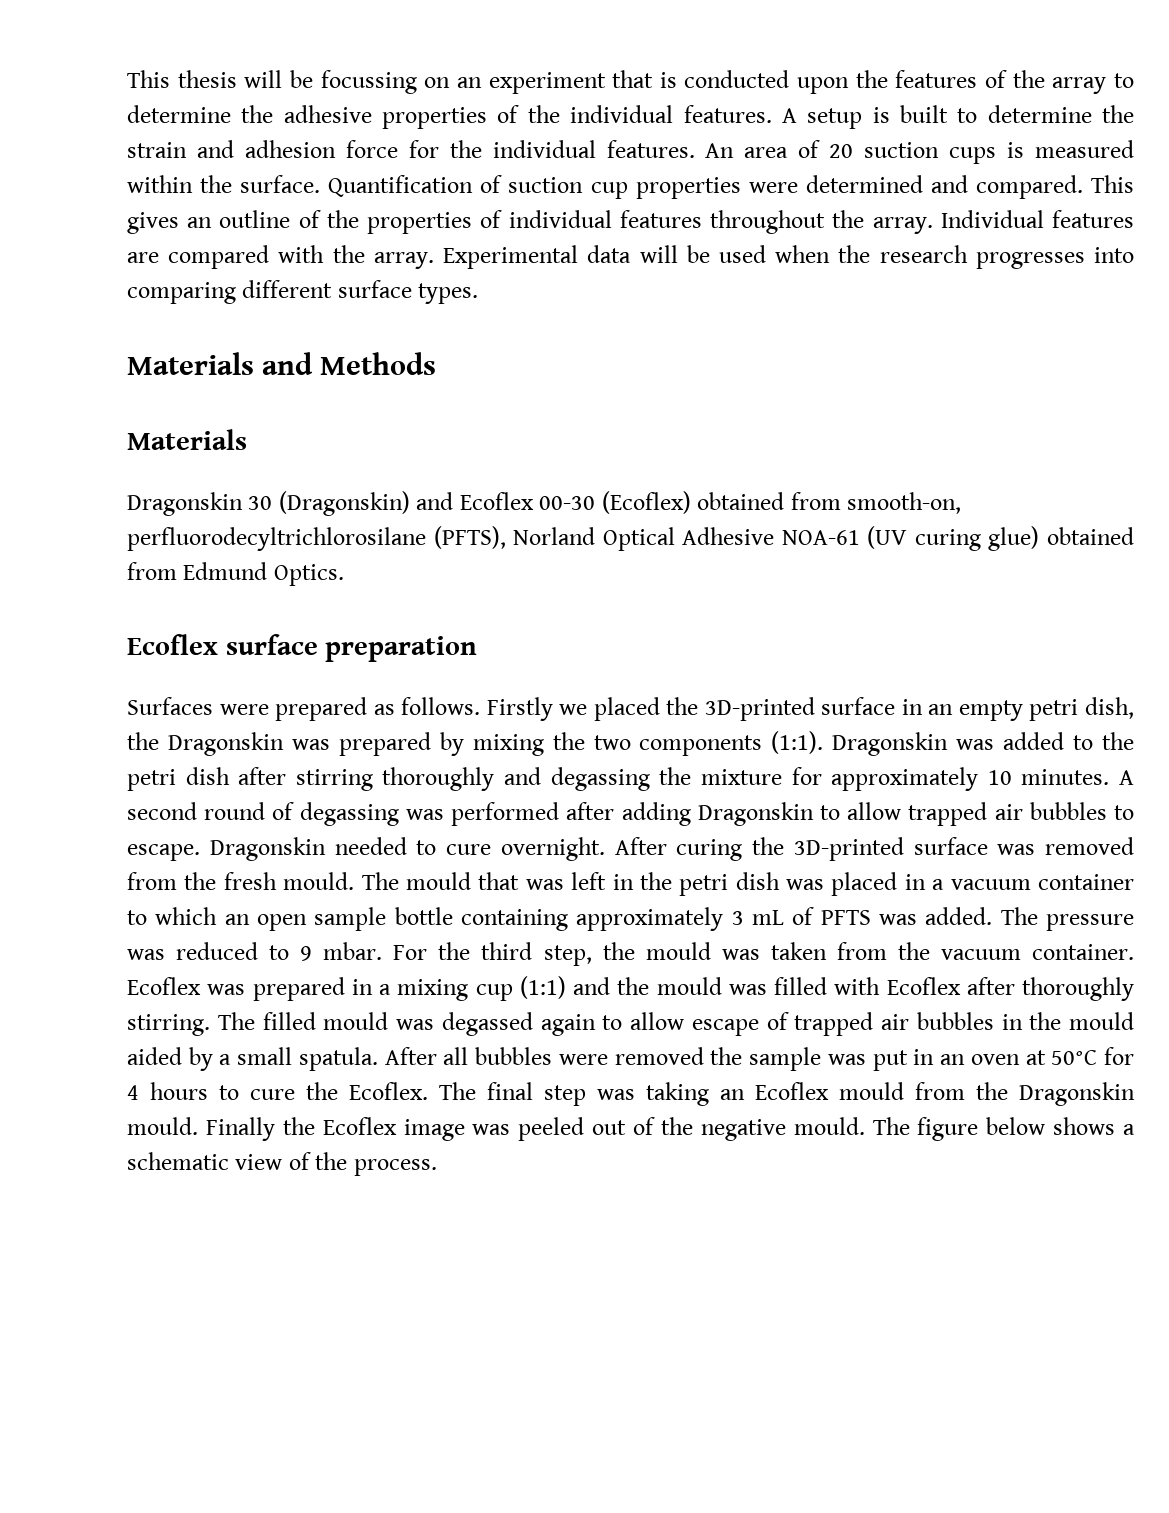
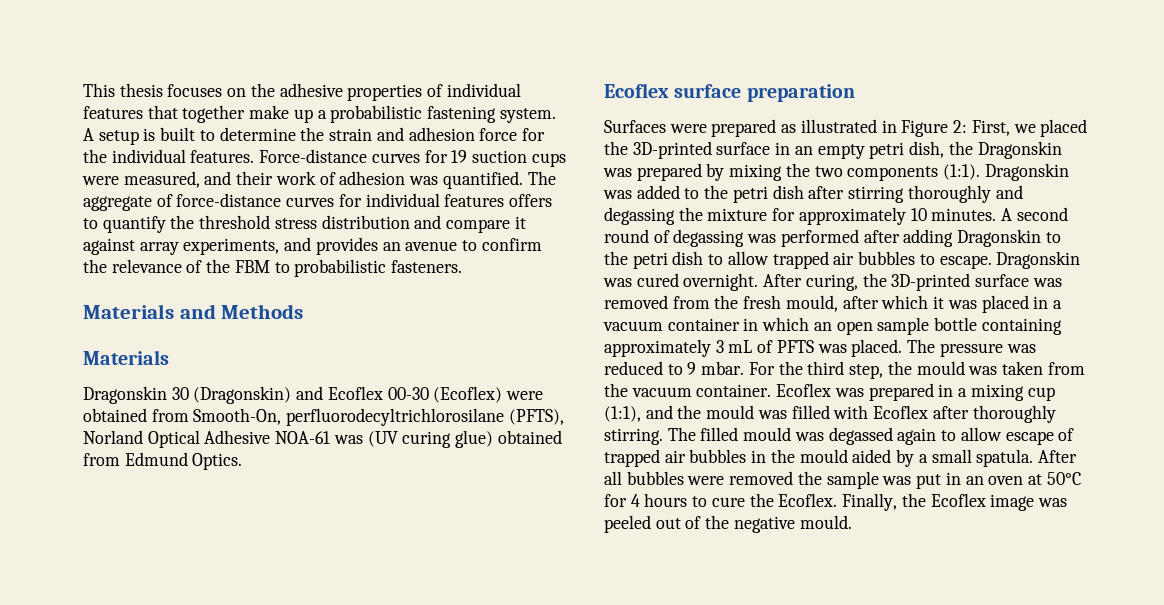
[244,70,1134,94] [127,105,772,129] will be focussing on an experiment that is conducted upon the features of the array to determine the adhesive properties of the individual features. -> [167,83,521,101] [83,105,556,123] focuses on the adhesive properties of individual features that together make up a probabilistic fastening system.
[705,140,1134,164] [127,175,1134,199] [127,210,1135,234] [127,245,1134,269] [127,280,479,304] An area of 20 suction cups is measured within the surface. Quantification of suction cup properties were determined and compared. This gives an outline of the properties of individual features throughout the array. Individual features are compared with the array. Experimental data will be used when the research progresses into comparing different surface types. -> [259,149,566,167] [82,171,556,189] [83,193,553,211] [83,215,526,233] [83,237,542,255] [83,259,463,277] Force-distance curves for 19 suction cups were measured, and their work of adhesion was quantified. The aggregate of force-distance curves for individual features offers to quantify the threshold stress distribution and compare it against array experiments, and provides an avenue to confirm the relevance of the FBM to probabilistic fasteners.
[697,492,962,514] obtained from smooth-on, -> [506,391,544,400] [83,408,282,425] were obtained from Smooth-On,
(860, 537) none -> [333,435,363,444] was
[401,697,553,721] follows. Firstly -> [800,119,1010,137] illustrated in Figure 2: First,
(840, 812) none -> [604,251,724,269] the petri dish to
[334,837,491,855] needed to cure -> [603,273,679,287] was cured
[676,839,743,861] curing -> [805,274,858,291] curing,
[283,872,780,896] mould. The mould that was left in the petri dish -> [785,295,945,312] mould, after which it
[127,910,147,925] to -> [743,318,759,331] in
[925,907,993,925] added. -> [851,339,903,357] placed.
[519,976,566,999] (1:1) -> [604,406,641,422] (1:1),
[439,1082,1135,1106] [127,1117,275,1141] The final step was taking an Ecoflex mould from the Dragonskin mould. Finally -> [842,493,898,511] Finally,
[872,1117,1135,1141] [127,1152,437,1176] The figure below shows a schematic view of the process. -> (852, 522) none

